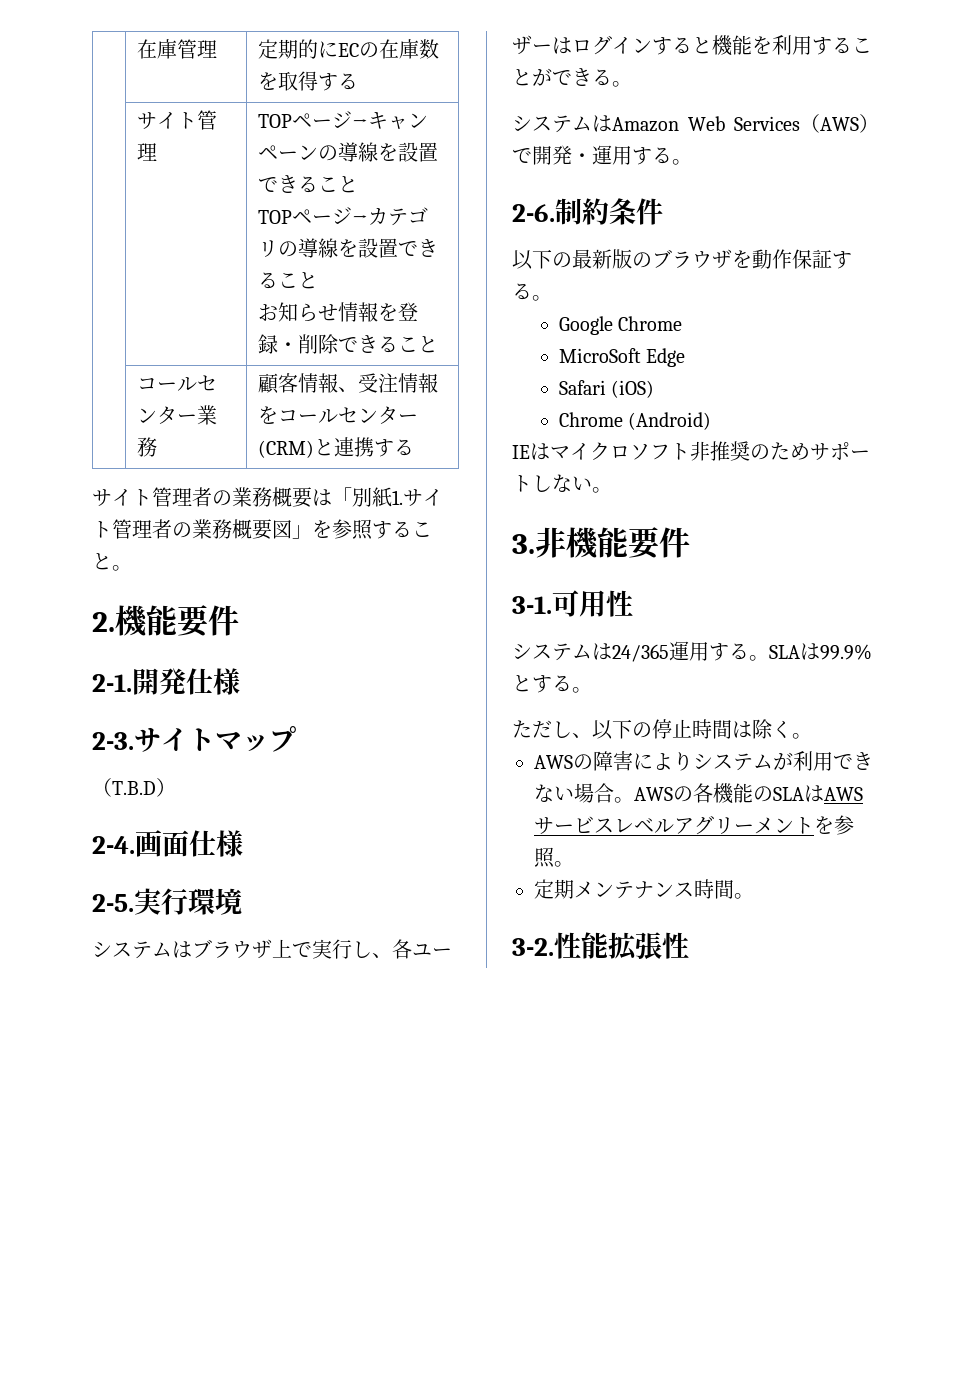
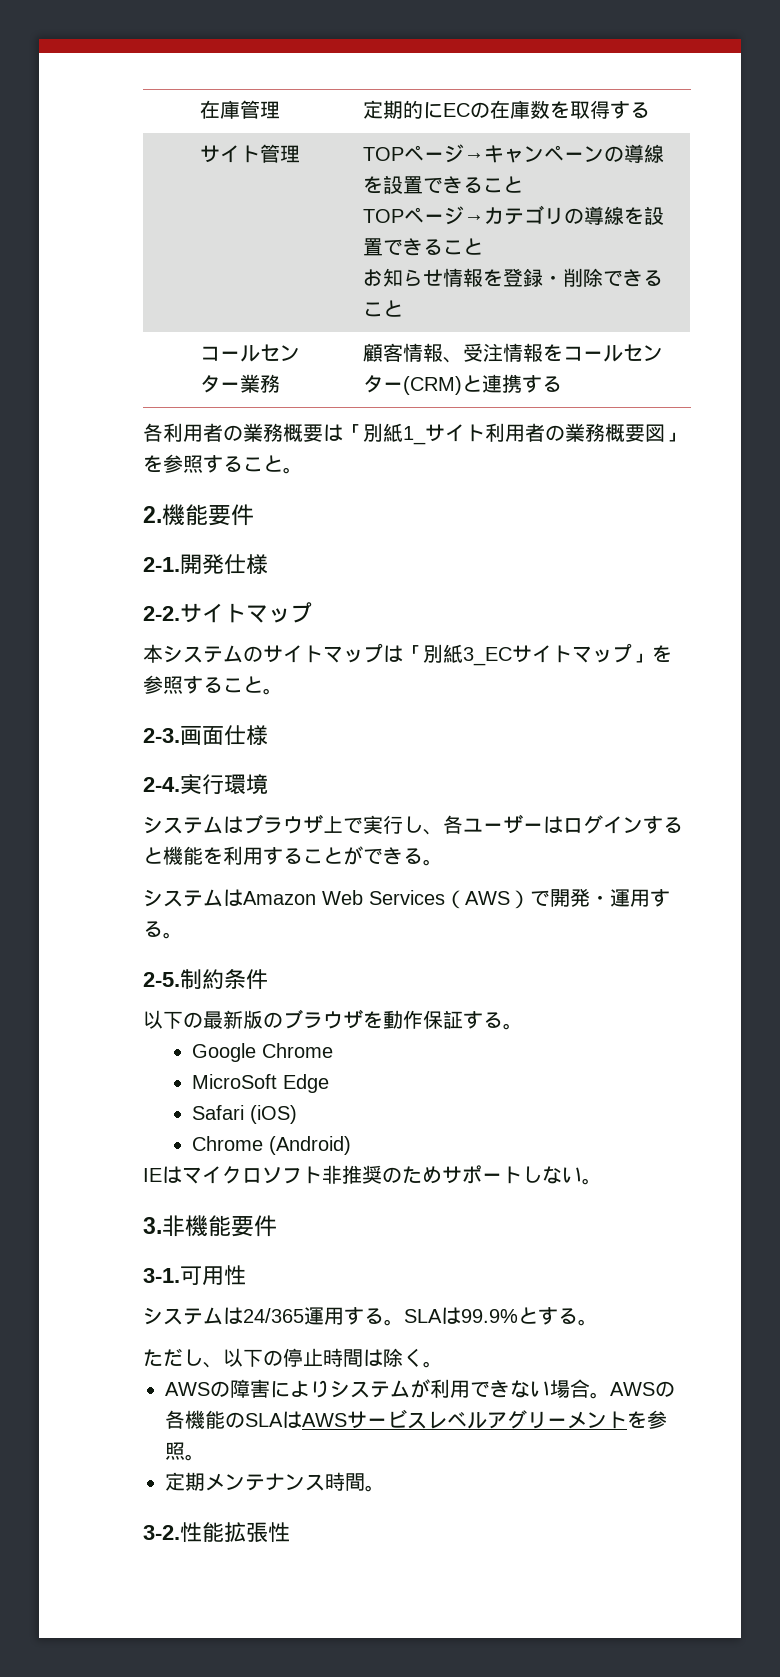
[92,487,192,507] サイト管理 -> [143,423,203,442] 各利用
[392,489,443,506] [92,519,152,539] 1.サイト管理 -> [403,423,525,445] 1_サイト利用
[92,732,134,750] 2-3. -> [143,606,180,621] 2-2.
[92,778,176,797] [92,836,135,854] （T.B.D） // 2-4. -> [143,643,672,666] [143,675,283,695] [143,728,180,743] 本システムのサイトマップは「別紙3_ECサイトマップ」を参照すること。 // 2-3.
[92,894,134,912] 2-5. -> [143,777,180,792] 2-4.
[512,204,555,222] 2-6. -> [143,972,180,987] 2-5.

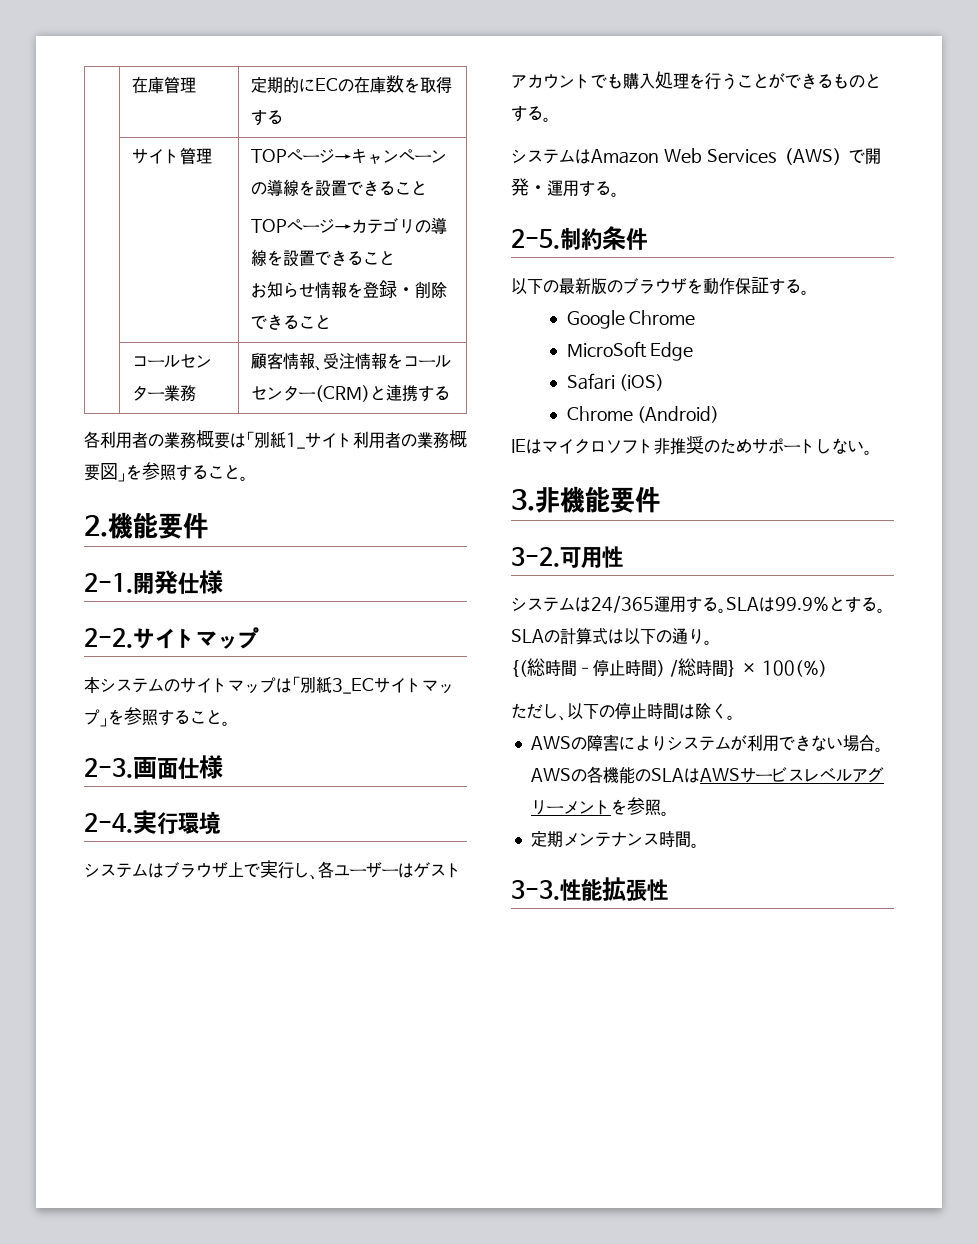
[563,815,683,834] [143,846,303,865] ログインすると機能を利用する -> [414,862,462,878] [511,71,737,90] ゲストアカウントでも購入処理を行う
(423, 856) none -> [833,73,881,89] [511,105,543,122] ものとする
[143,1268,180,1283] 3-1. -> [511,547,560,567] 3-2.
(598, 1322) none -> [511,627,712,645] [511,658,827,677] SLAの計算式は以下の通り。 // {(総時間–停止時間) /総時間} × 100(%)
[143,1525,180,1540] 3-2. -> [511,880,560,900] 3-3.

